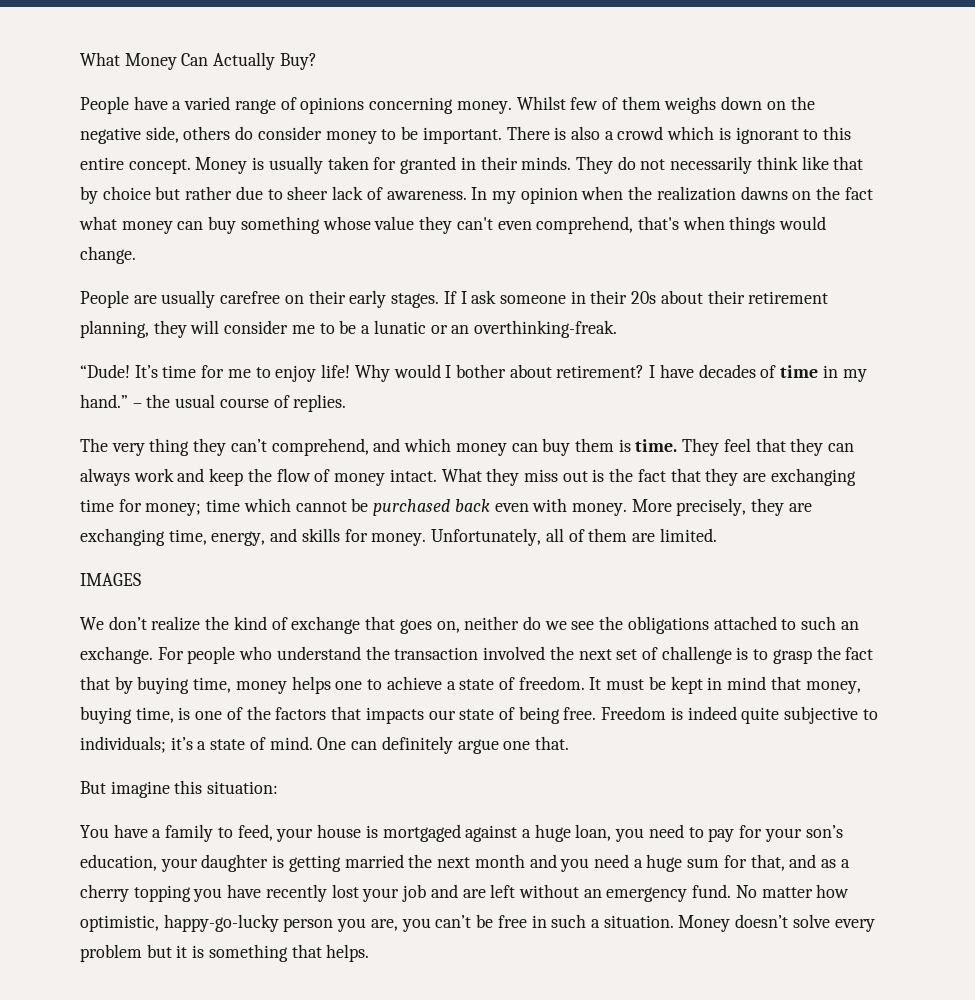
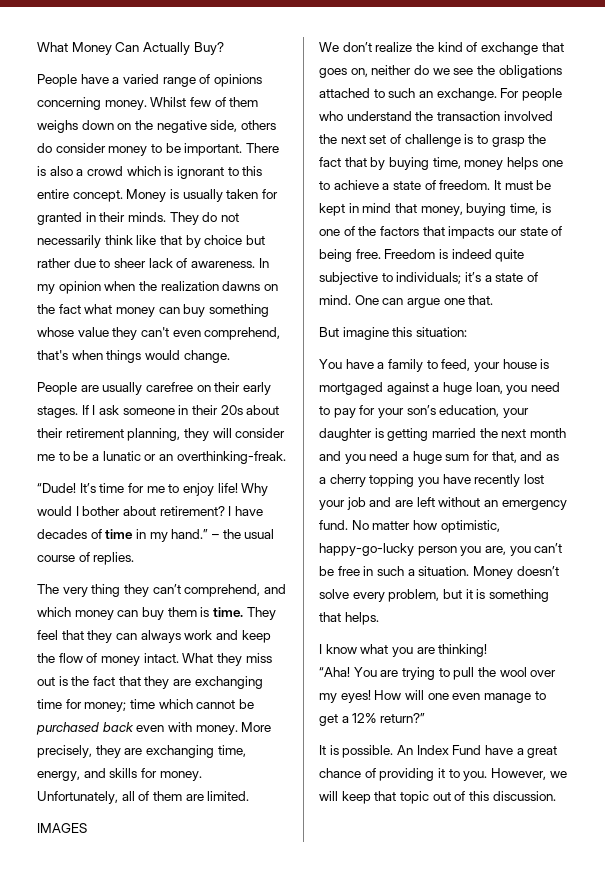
[381,736,453,754] definitely -> (404, 301) none
[80,944,142,962] problem -> [388,589,440,602] problem,
(370, 953) none -> [319,644,488,657] [319,667,557,680] [319,690,546,703] [319,713,425,726] [319,745,558,758] [319,768,567,781] [319,791,556,804] // I know what you are thinking! // “Aha! You are trying to pull the wool over my eyes! How will one even manage to get a 12% return?” // It is possible. An Index Fund have a great chance of providing it to you. However, we will keep that topic out of this discussion.

